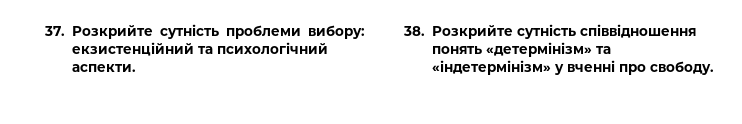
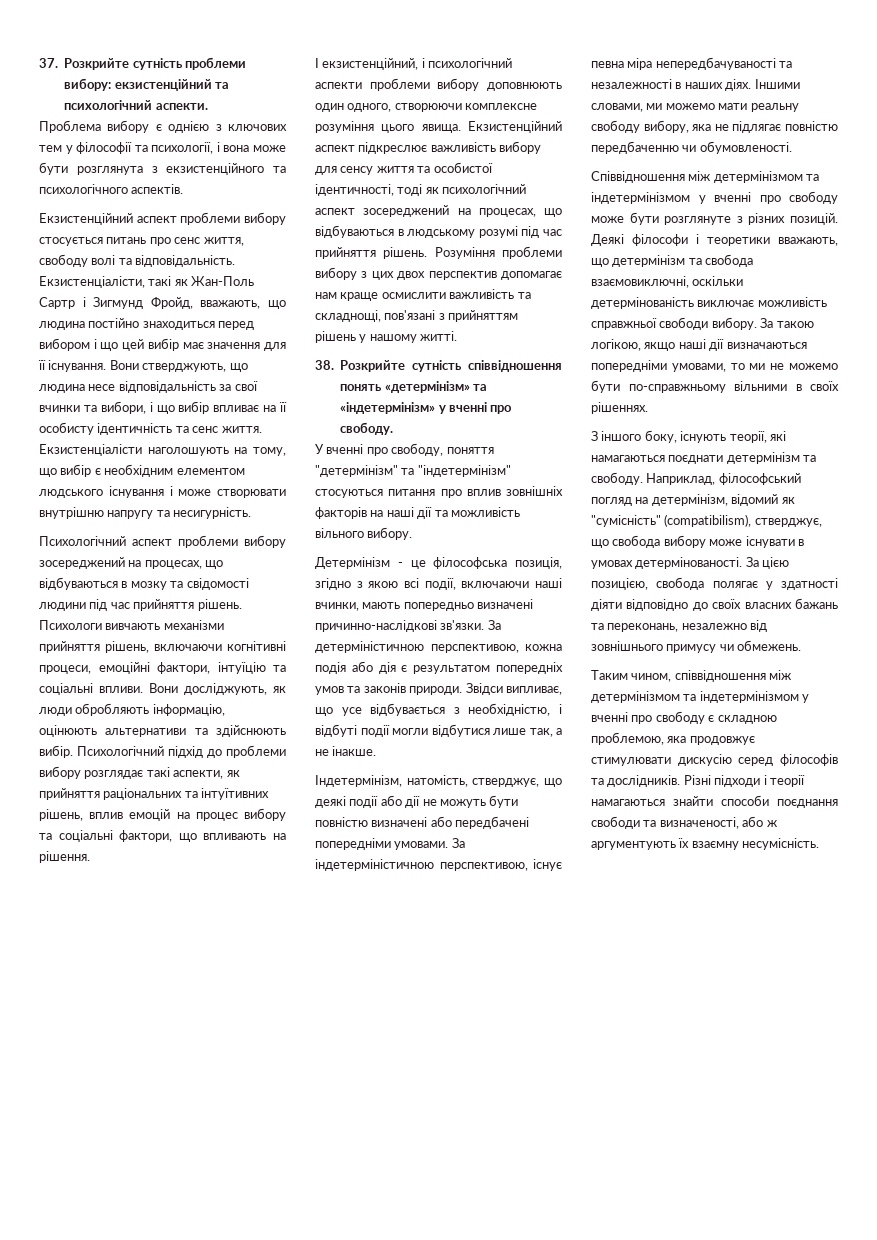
(136, 68) none -> [39,120,287,133] [39,142,286,154] [39,162,286,175] [39,184,184,194] [39,212,286,225] [39,237,244,246] [39,254,236,267] [39,276,255,288] [39,297,286,309] [39,318,255,330] [39,338,286,351] [38,360,248,372] [39,381,258,393] [39,401,287,414] [39,422,262,435] [39,444,286,456] [39,464,245,477] [39,486,286,498] [39,507,252,519] [39,535,286,548] [39,557,224,569] [39,577,249,590] [39,599,242,611] [39,620,224,630] [39,641,286,653] [39,662,286,674] [39,683,286,695] [39,703,225,716] [39,725,286,737] [39,745,286,758] [39,766,240,779] [39,788,270,800] [39,808,286,821] [39,830,286,842] [39,851,90,863] [315,58,513,70] [315,78,562,91] [315,103,538,112] [315,121,562,133] [315,141,542,154] [315,162,493,175] [315,184,527,196] [315,205,562,217] [315,225,562,238] [315,246,562,259] [315,267,562,280] [315,289,531,301] [315,310,519,322] [315,331,458,343] // Проблема вибору є однією з ключових тем у філософії та психології, і вона може бути розглянута з екзистенційного та психологічного аспектів. // Екзистенційний аспект проблеми вибору стосується питань про сенс життя, свободу волі та відповідальність. Екзистенціалісти, такі як Жан-Поль Сартр і Зигмунд Фройд, вважають, що людина постійно знаходиться перед вибором і що цей вибір має значення для її існування. Вони стверджують, що людина несе відповідальність за свої вчинки та вибори, і що вибір впливає на її особисту ідентичність та сенс життя. Екзистенціалісти наголошують на тому, що вибір є необхідним елементом людського існування і може створювати внутрішню напругу та несигурність. // Психологічний аспект проблеми вибору зосереджений на процесах, що відбуваються в мозку та свідомості людини під час прийняття рішень. Психологи вивчають механізми прийняття рішень, включаючи когнітивні процеси, емоційні фактори, інтуїцію та соціальні впливи. Вони досліджують, як люди обробляють інформацію, оцінюють альтернативи та здійснюють вибір. Психологічний підхід до проблеми вибору розглядає такі аспекти, як прийняття раціональних та інтуїтивних рішень, вплив емоцій на процес вибору та соціальні фактори, що впливають на рішення. // І екзистенційний, і психологічний аспекти проблеми вибору доповнюють один одного, створюючи комплексне розуміння цього явища. Екзистенційний аспект підкреслює важливість вибору для сенсу життя та особистої ідентичності, тоді як психологічний аспект зосереджений на процесах, що відбуваються в людському розумі під час прийняття рішень. Розуміння проблеми вибору з цих двох перспектив допомагає нам краще осмислити важливість та складнощі, пов'язані з прийняттям рішень у нашому житті.
(714, 68) none -> [315,443,494,456] [315,465,511,477] [315,486,563,498] [315,507,520,519] [315,527,413,540] [315,557,562,569] [315,578,562,590] [315,599,534,611] [315,620,501,632] [315,641,562,653] [315,661,563,674] [315,683,562,695] [315,703,562,716] [315,724,562,737] [315,746,377,756] [315,775,562,787] [315,795,519,808] [315,816,530,829] [315,838,465,850] [315,859,562,871] [591,57,793,70] [591,79,800,91] [591,103,799,112] [591,120,838,133] [591,141,792,154] [591,171,820,183] [591,191,838,204] [591,212,838,225] [591,234,838,246] [591,254,754,267] [591,276,744,288] [591,297,827,309] [591,317,814,330] [591,339,807,351] [591,360,838,372] [591,380,839,393] [591,402,648,414] [591,430,786,443] [591,452,817,464] [591,472,801,485] [591,494,795,506] [591,514,822,527] [591,535,804,548] [591,557,790,569] [591,577,838,590] [591,598,838,611] [591,620,768,632] [591,640,802,653] [591,670,793,682] [591,691,810,703] [591,711,777,724] [591,732,755,745] [591,754,838,766] [591,775,805,787] [591,795,838,808] [591,816,778,829] [591,838,820,850] // У вченні про свободу, поняття "детермінізм" та "індетермінізм" стосуються питання про вплив зовнішніх факторів на наші дії та можливість вільного вибору. // Детермінізм - це філософська позиція, згідно з якою всі події, включаючи наші вчинки, мають попередньо визначені причинно-наслідкові зв'язки. За детерміністичною перспективою, кожна подія або дія є результатом попередніх умов та законів природи. Звідси випливає, що усе відбувається з необхідністю, і відбуті події могли відбутися лише так, а не інакше. // Індетермінізм, натомість, стверджує, що деякі події або дії не можуть бути повністю визначені або передбачені попередніми умовами. За індетерміністичною перспективою, існує певна міра непередбачуваності та незалежності в наших діях. Іншими словами, ми можемо мати реальну свободу вибору, яка не підлягає повністю передбаченню чи обумовленості. // Співвідношення між детермінізмом та індетермінізмом у вченні про свободу може бути розглянуте з різних позицій. Деякі філософи і теоретики вважають, що детермінізм та свобода взаємовиключні, оскільки детермінованість виключає можливість справжньої свободи вибору. За такою логікою, якщо наші дії визначаються попередніми умовами, то ми не можемо бути по-справжньому вільними в своїх рішеннях. // З іншого боку, існують теорії, які намагаються поєднати детермінізм та свободу. Наприклад, філософський погляд на детермінізм, відомий як "сумісність" (compatibilism), стверджує, що свобода вибору може існувати в умовах детермінованості. За цією позицією, свобода полягає у здатності діяти відповідно до своїх власних бажань та переконань, незалежно від зовнішнього примусу чи обмежень. // Таким чином, співвідношення між детермінізмом та індетермінізмом у вченні про свободу є складною проблемою, яка продовжує стимулювати дискусію серед філософів та дослідників. Різні підходи і теорії намагаються знайти способи поєднання свободи та визначеності, або ж аргументують їх взаємну несумісність.

